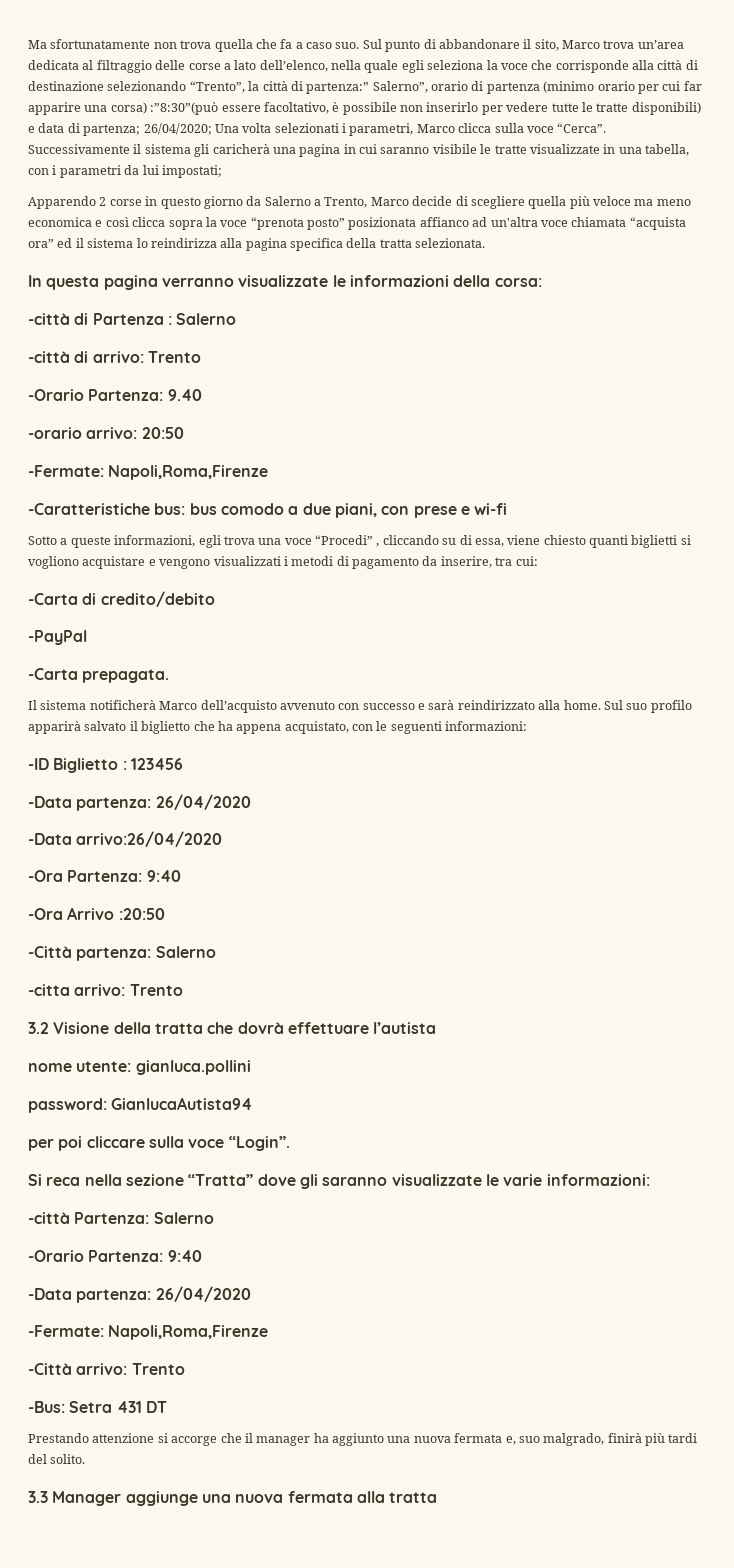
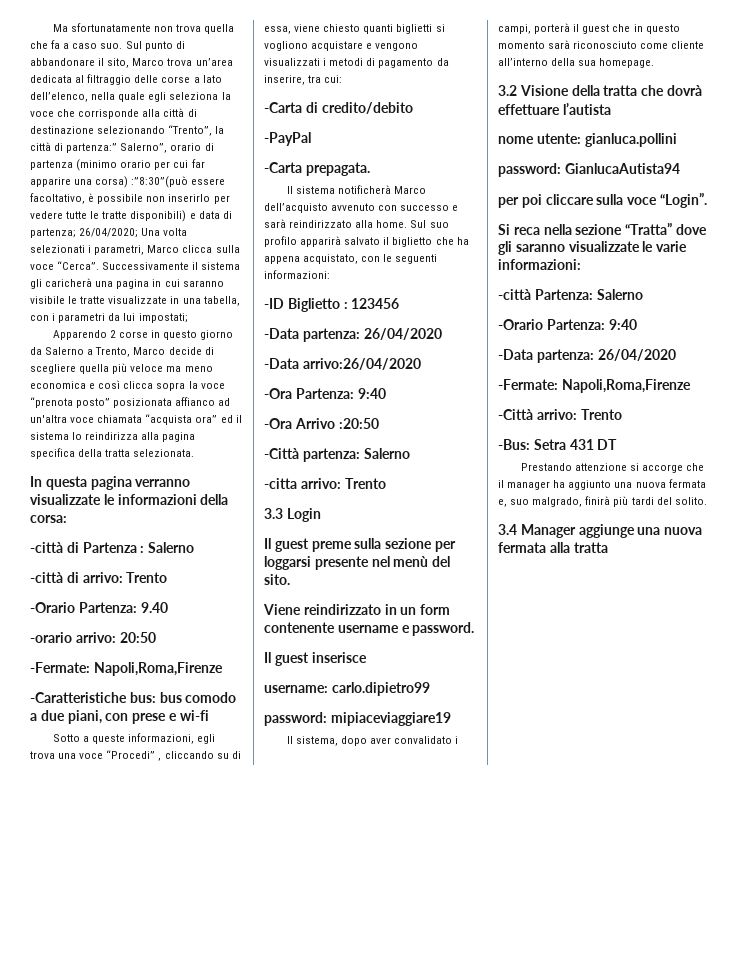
(183, 990) none -> [264,508,321,522] [264,538,456,552] [264,556,451,570] [264,574,290,585] [263,604,451,615] [264,622,475,636] [264,652,367,666] [264,682,430,696] [264,712,451,726] [286,736,459,746] [498,23,680,34] [498,40,705,49] [498,58,655,68] // 3.3 Login // Il guest preme sulla sezione per loggarsi presente nel menù del sito. // Viene reindirizzato in un form contenente username e password. // Il guest inserisce // username: carlo.dipietro99 // password: mipiaceviaggiare19 // Il sistema, dopo aver convalidato i campi, porterà il guest che in questo momento sarà riconosciuto come cliente all’interno della sua homepage.
[28,1491,48,1503] 3.3 -> [498,524,517,535] 3.4

